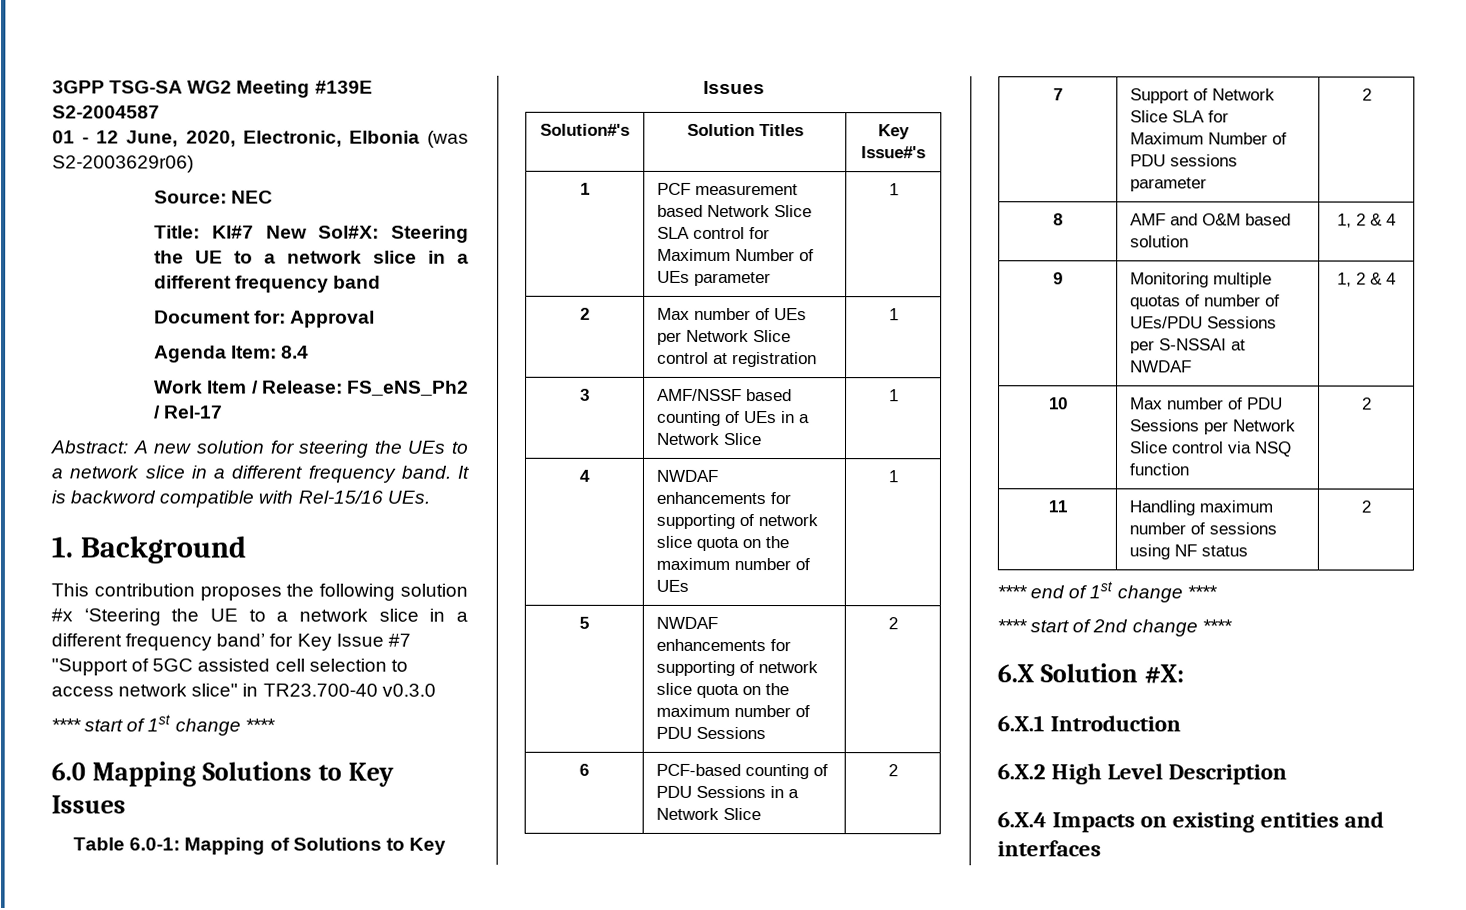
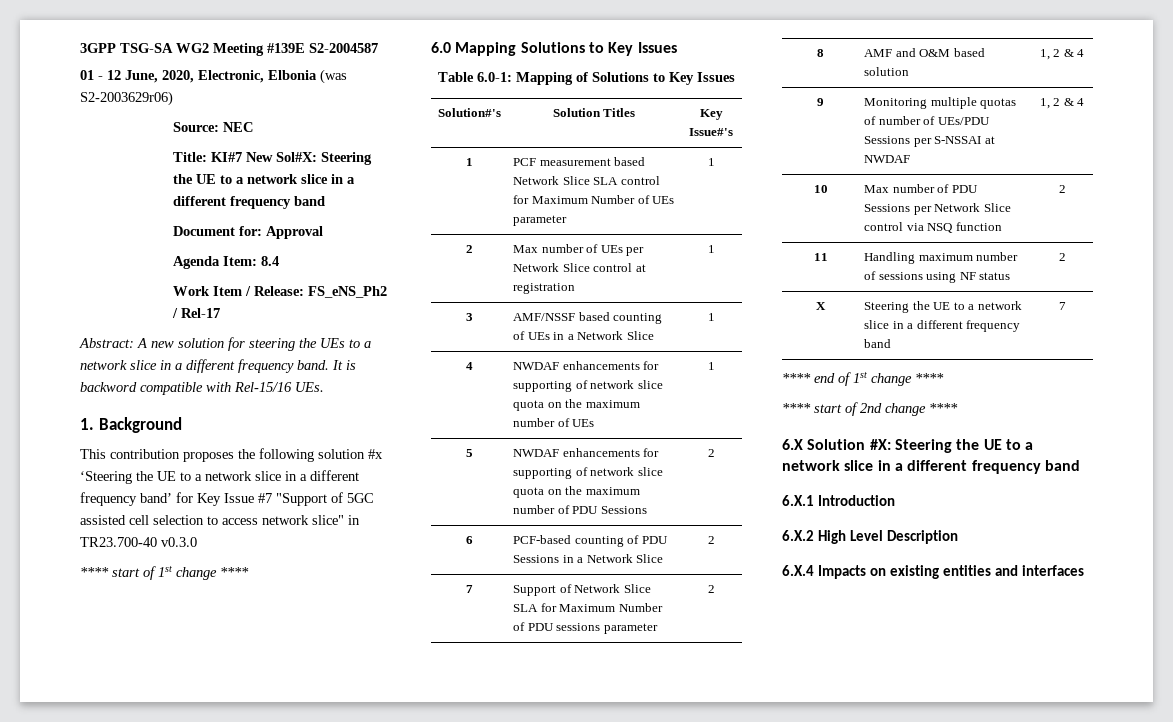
(1371, 506) none -> [816,302,826,310] [864,301,1022,313] [864,320,1021,332] [864,339,892,348] [1058,302,1066,310] // X | Steering the UE to a network slice in a different frequency band | 7
(1185, 674) none -> [894,439,1034,453] [782,460,1080,474] Steering the UE to a network slice in a different frequency band

